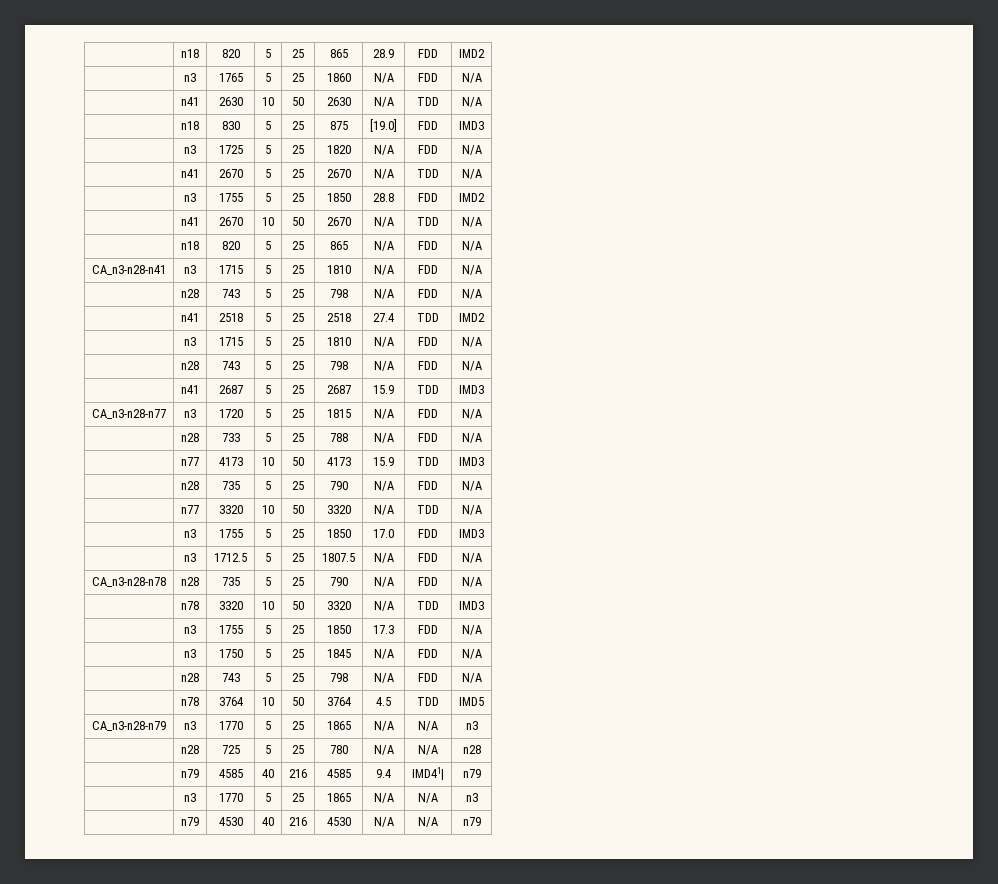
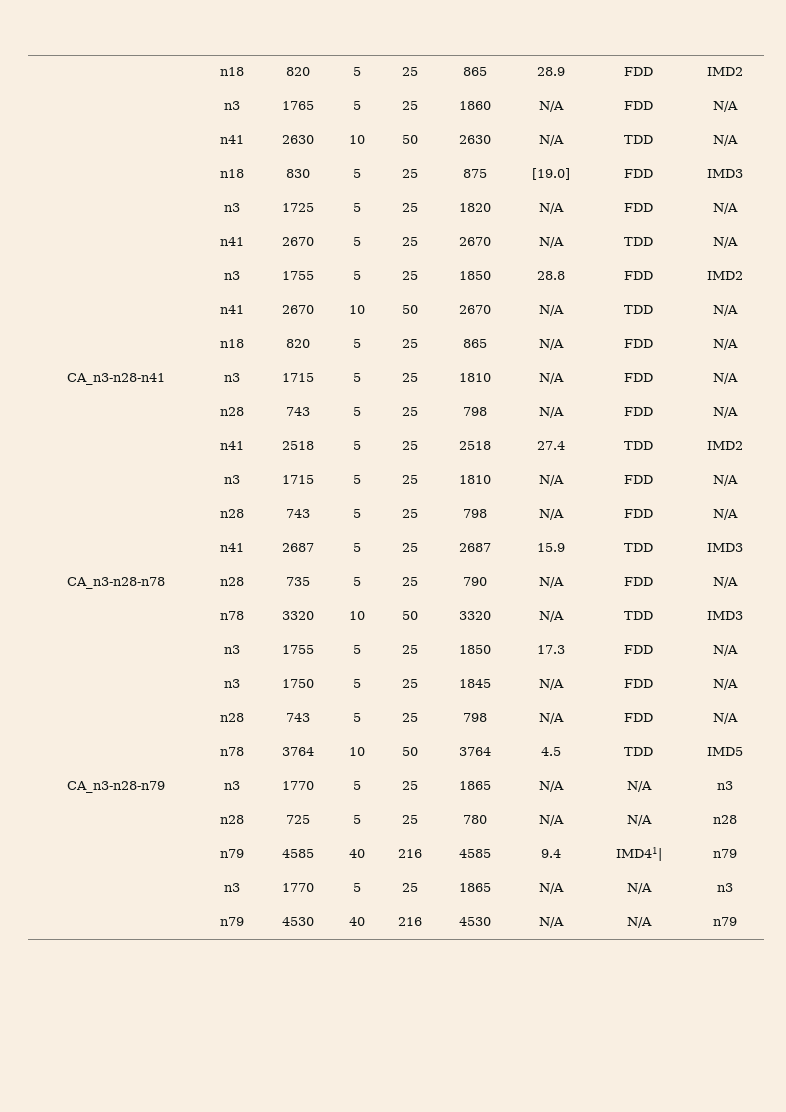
[92,409,166,419] [184,409,196,418] [218,409,243,418] [265,409,271,418] [292,409,304,418] [326,409,351,418] [373,409,394,419] [418,409,438,418] [461,409,482,419] [181,433,199,442] [221,433,240,442] [265,433,271,442] [292,433,304,442] [329,433,348,442] [373,433,394,443] [418,433,438,442] [461,433,482,443] [181,457,199,466] [218,457,243,466] [262,457,274,466] [292,457,304,466] [326,457,351,466] [373,457,394,466] [417,457,439,466] [459,457,484,466] [181,481,199,490] [221,481,240,490] [265,481,271,490] [292,481,304,490] [329,481,348,490] [373,481,394,491] [418,481,438,490] [461,481,482,491] [181,505,199,514] [218,505,243,514] [262,505,274,514] [292,505,304,514] [326,505,351,514] [373,505,394,515] [417,505,439,514] [461,505,482,515] [184,529,196,538] [218,529,243,538] [265,529,271,538] [292,529,304,538] [326,529,351,538] [373,529,394,538] [418,529,438,538] [459,529,484,538] [184,553,196,562] [214,553,247,562] [265,553,271,562] [292,553,304,562] [322,553,355,562] [373,553,394,563] [418,553,438,562] [461,553,482,563] // CA_n3-n28-n77 | n3 | 1720 | 5 | 25 | 1815 | N/A | FDD | N/A // | n28 | 733 | 5 | 25 | 788 | N/A | FDD | N/A // | n77 | 4173 | 10 | 50 | 4173 | 15.9 | TDD | IMD3 // | n28 | 735 | 5 | 25 | 790 | N/A | FDD | N/A // | n77 | 3320 | 10 | 50 | 3320 | N/A | TDD | N/A // | n3 | 1755 | 5 | 25 | 1850 | 17.0 | FDD | IMD3 // | n3 | 1712.5 | 5 | 25 | 1807.5 | N/A | FDD | N/A -> (743, 547) none

